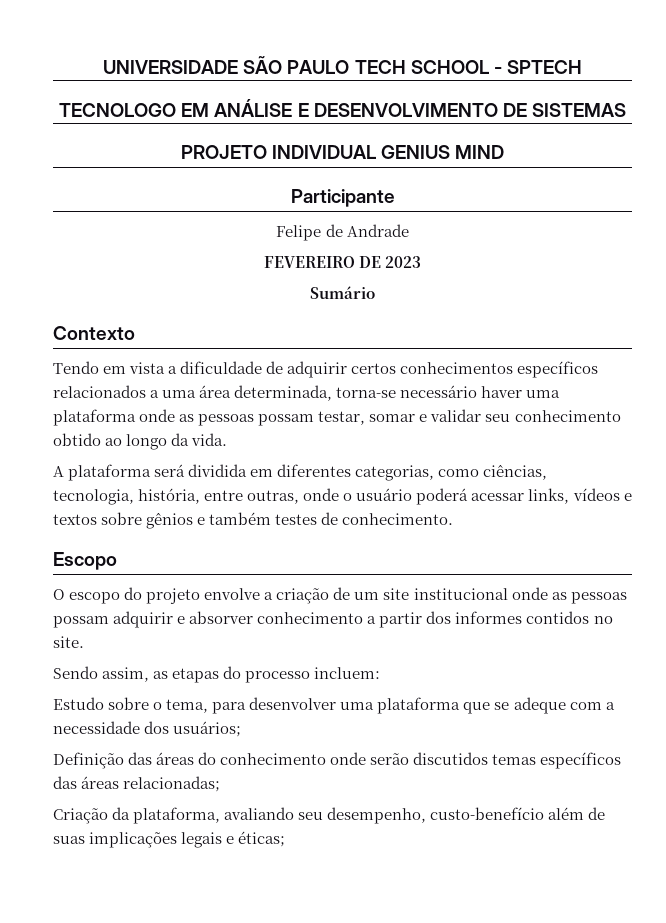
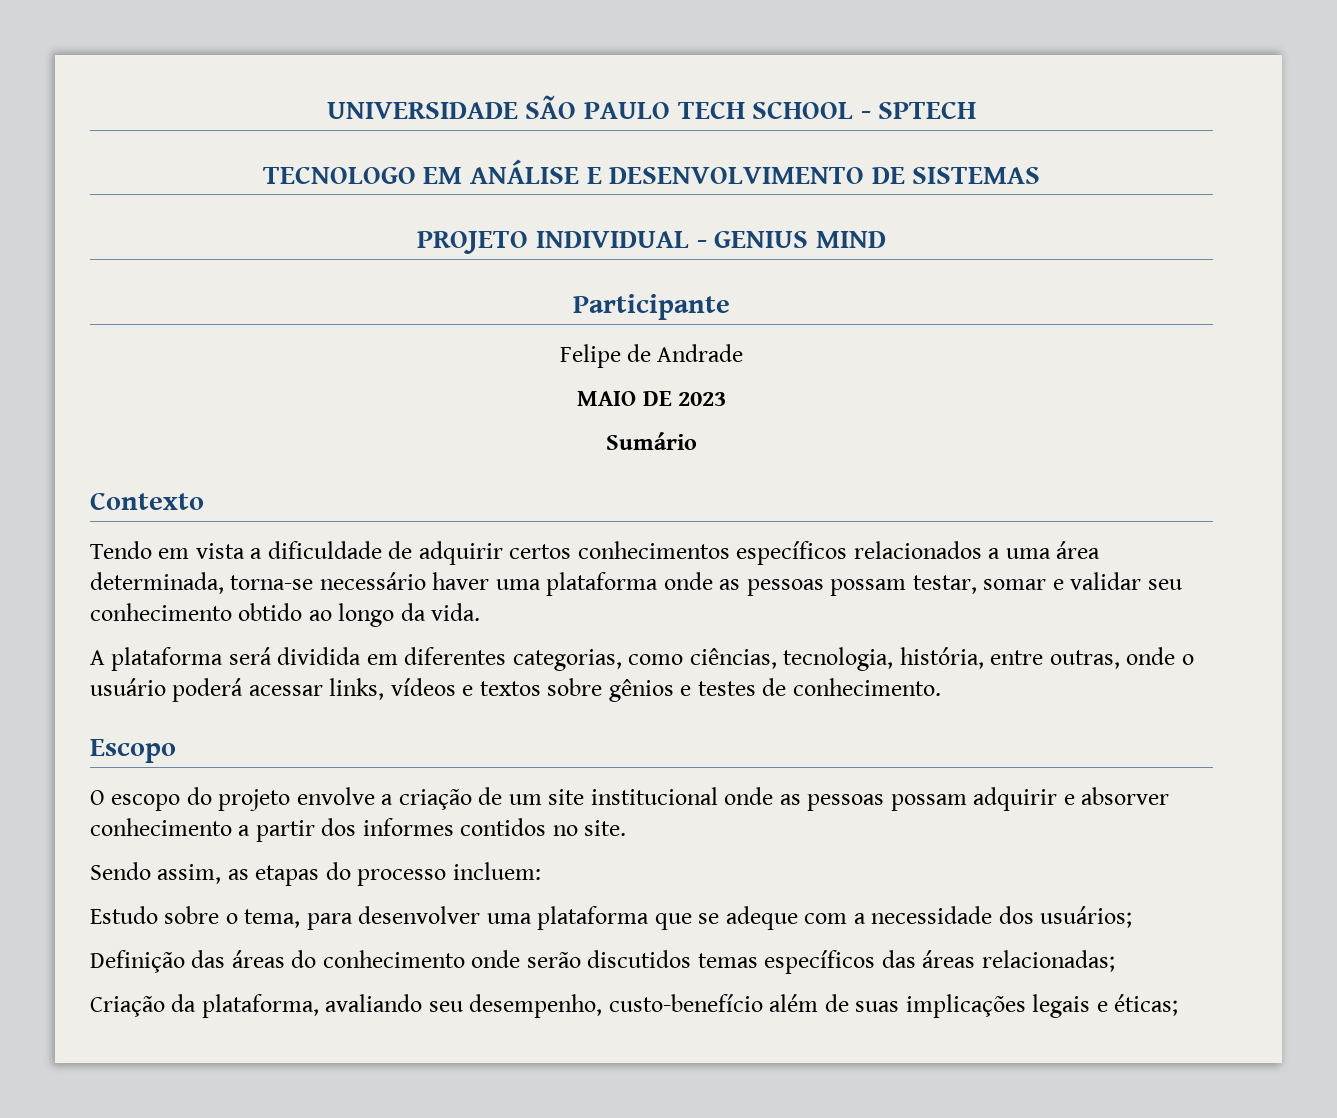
(376, 152) none -> [696,240,707,248] -
[263,256,355,268] FEVEREIRO -> [577,391,637,406] MAIO
[209,512,272,525] também -> (692, 690) none

